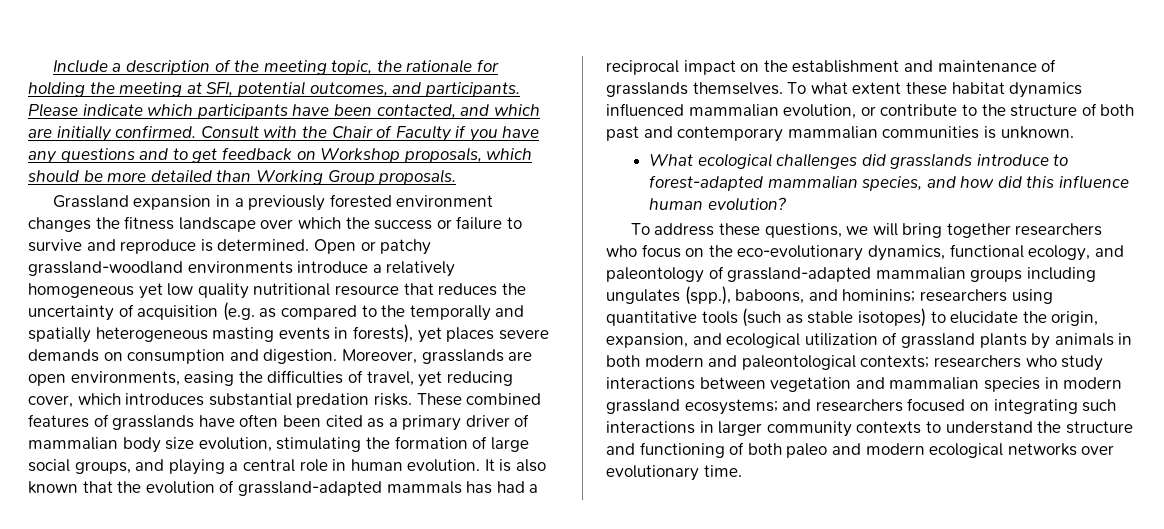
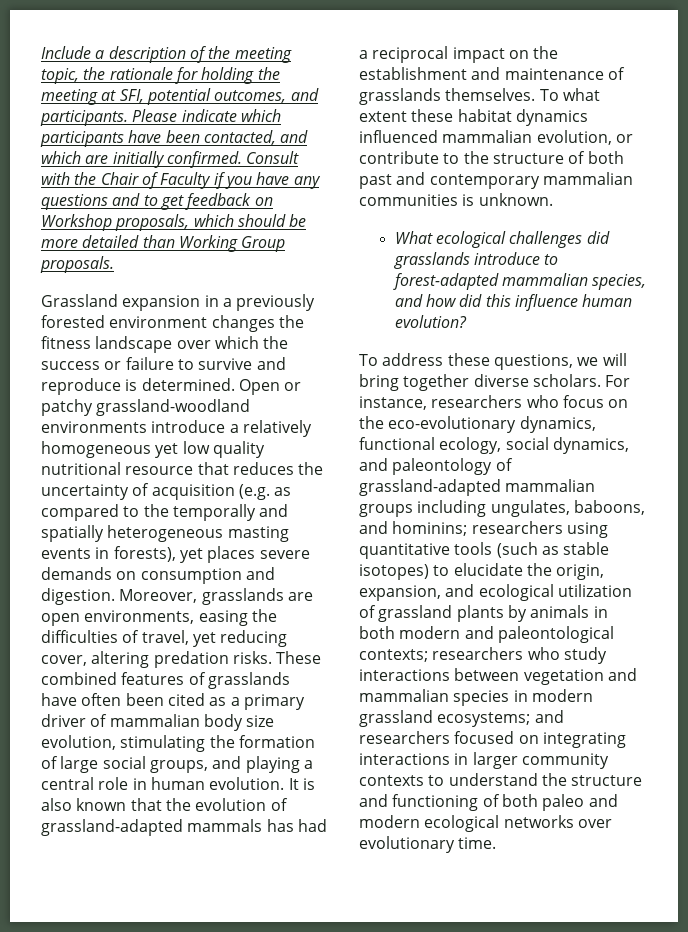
[77,393,292,406] which introduces substantial -> [91,651,150,668] altering
(1011, 230) none -> [473,374,631,387] [359,396,427,410] diverse scholars. For instance,
(1091, 253) none -> [505,437,629,454] social dynamics,
[606,286,731,305] ungulates (spp.), -> [490,500,570,517] ungulates,
[1082,399,1117,412] such -> (626, 740) none

